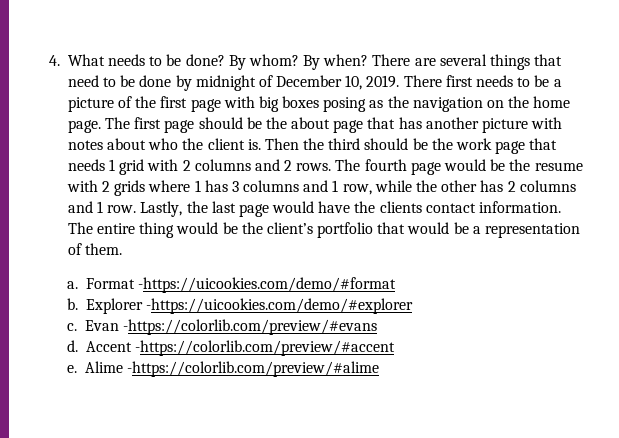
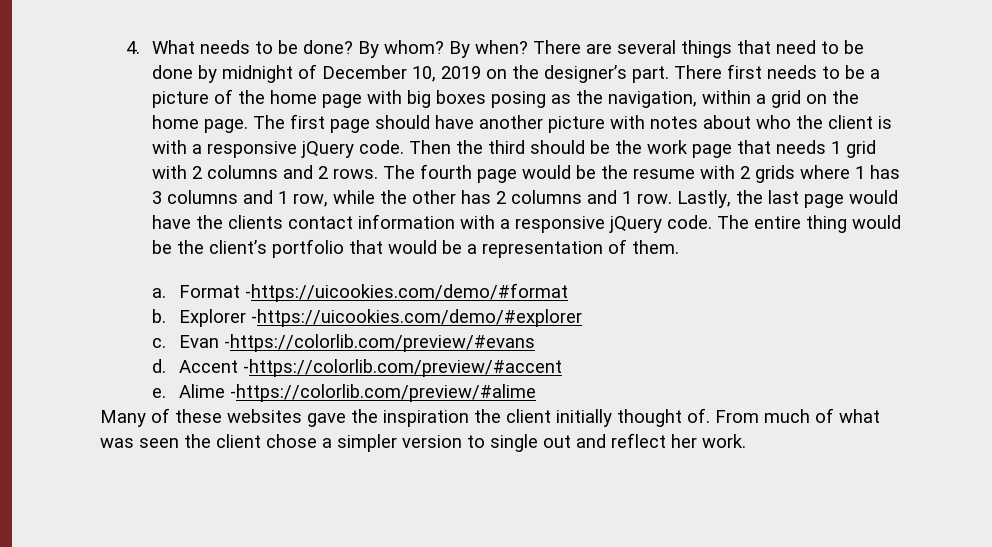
[366,75,400,88] 2019. -> [441,65,670,83] 2019 on the designer’s part.
[160,96,188,108] first -> [270,90,318,104] home
[412,97,483,112] navigation -> [608,90,802,108] navigation, within a grid
[246,117,422,133] be the about page that has -> [435,115,475,129] have
[247,139,261,150] is. -> [878,116,893,129] [152,140,405,158] is with a responsive jQuery code.
[479,201,562,213] information. -> [358,214,713,233] information with a responsive jQuery code.
(380, 369) none -> [100,408,880,427] [100,433,746,452] // Many of these websites gave the inspiration the client initially thought of. From much of what was seen the client chose a simpler version to single out and reflect her work.

